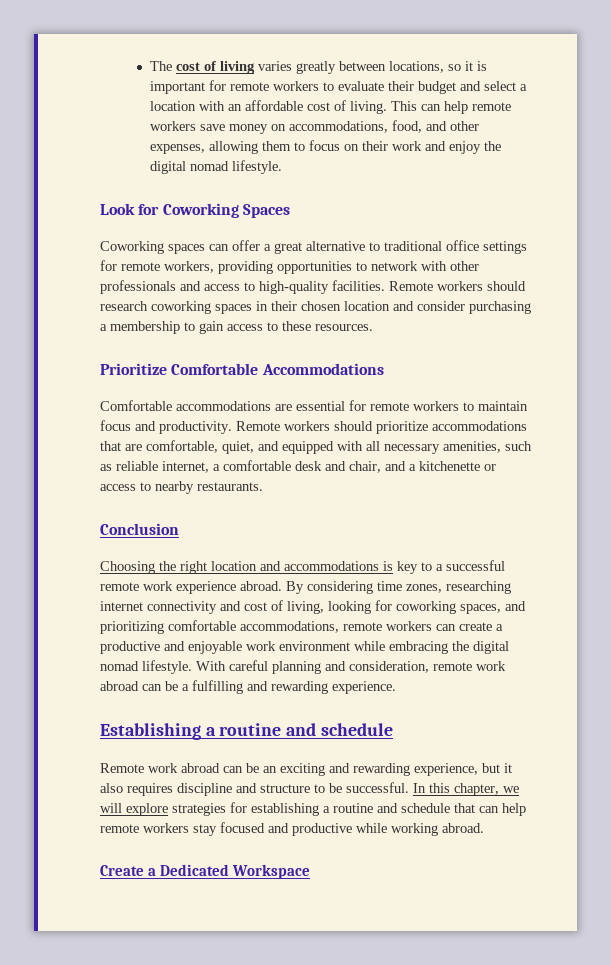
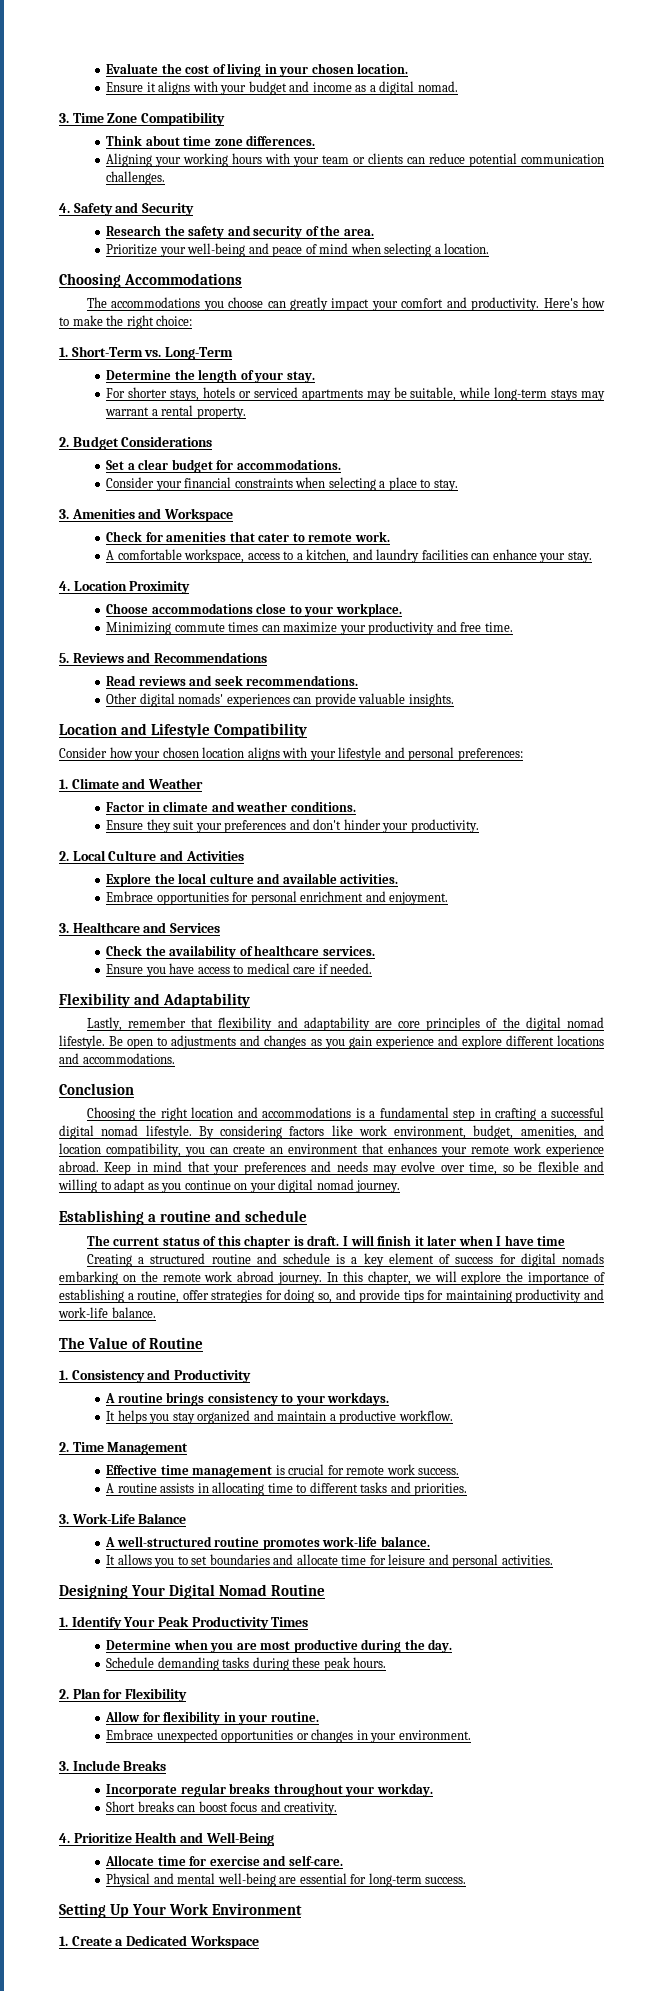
[150,61,173,71] The -> [106,63,182,74] Evaluate the
[258,61,488,74] [150,80,528,94] [150,100,512,114] [150,120,480,134] [150,140,502,154] [150,160,283,174] [100,203,290,218] [100,240,527,254] [100,260,479,274] [100,280,526,294] [100,301,531,314] [100,321,373,334] [100,363,384,375] [100,400,528,411] [100,420,527,434] [100,440,532,454] [100,460,496,473] [100,481,263,494] varies greatly between locations, so it is important for remote workers to evaluate their budget and select a location with an affordable cost of living. This can help remote workers save money on accommodations, food, and other expenses, allowing them to focus on their work and enjoy the digital nomad lifestyle. // Look for Coworking Spaces // Coworking spaces can offer a great alternative to traditional office settings for remote workers, providing opportunities to network with other professionals and access to high-quality facilities. Remote workers should research coworking spaces in their chosen location and consider purchasing a membership to gain access to these resources. // Prioritize Comfortable Accommodations // Comfortable accommodations are essential for remote workers to maintain focus and productivity. Remote workers should prioritize accommodations that are comfortable, quiet, and equipped with all necessary amenities, such as reliable internet, a comfortable desk and chair, and a kitchenette or access to nearby restaurants. -> [264,63,409,77] [106,81,458,95] [59,112,225,126] [106,135,316,146] [106,153,604,167] [106,171,166,185] [59,202,194,216] [106,225,374,239] [106,243,490,257] [59,273,242,288] [86,297,606,311] [59,315,193,329] [59,346,233,360] [106,369,315,383] [106,387,605,401] [105,405,246,419] [59,436,213,450] [106,459,341,473] [106,477,458,491] [59,508,233,522] [106,531,390,542] [106,549,592,563] [59,581,191,594] [106,603,402,617] [106,621,513,635] [59,652,267,663] [106,675,359,686] [106,693,454,707] [59,723,307,738] [59,747,523,761] [59,778,203,789] [106,801,356,812] [106,819,479,833] [59,850,244,861] [106,873,399,887] [106,891,449,905] [59,922,220,933] [106,945,375,959] [106,963,373,977] [59,993,250,1008] [86,1017,605,1031] [59,1035,604,1049] [59,1053,175,1064] in your chosen location. // Ensure it aligns with your budget and income as a digital nomad. // 3. Time Zone Compatibility // Think about time zone differences. // Aligning your working hours with your team or clients can reduce potential communication challenges. // 4. Safety and Security // Research the safety and security of the area. // Prioritize your well-being and peace of mind when selecting a location. // Choosing Accommodations // The accommodations you choose can greatly impact your comfort and productivity. Here's how to make the right choice: // 1. Short-Term vs. Long-Term // Determine the length of your stay. // For shorter stays, hotels or serviced apartments may be suitable, while long-term stays may warrant a rental property. // 2. Budget Considerations // Set a clear budget for accommodations. // Consider your financial constraints when selecting a place to stay. // 3. Amenities and Workspace // Check for amenities that cater to remote work. // A comfortable workspace, access to a kitchen, and laundry facilities can enhance your stay. // 4. Location Proximity // Choose accommodations close to your workplace. // Minimizing commute times can maximize your productivity and free time. // 5. Reviews and Recommendations // Read reviews and seek recommendations. // Other digital nomads' experiences can provide valuable insights. // Location and Lifestyle Compatibility // Consider how your chosen location aligns with your lifestyle and personal preferences: // 1. Climate and Weather // Factor in climate and weather conditions. // Ensure they suit your preferences and don't hinder your productivity. // 2. Local Culture and Activities // Explore the local culture and available activities. // Embrace opportunities for personal enrichment and enjoyment. // 3. Healthcare and Services // Check the availability of healthcare services. // Ensure you have access to medical care if needed. // Flexibility and Adaptability // Lastly, remember that flexibility and adaptability are core principles of the digital nomad lifestyle. Be open to adjustments and changes as you gain experience and explore different locations and accommodations.
[397,560,505,574] [100,581,511,594] [100,600,526,614] [100,620,503,634] [100,641,509,654] [100,660,506,674] [100,680,396,694] key to a successful remote work experience abroad. By considering time zones, researching internet connectivity and cost of living, looking for coworking spaces, and prioritizing comfortable accommodations, remote workers can create a productive and enjoyable work environment while embracing the digital nomad lifestyle. With careful planning and consideration, remote work abroad can be a fulfilling and rewarding experience. -> [369,1107,604,1121] [59,1125,604,1139] [59,1143,604,1157] [59,1161,604,1175] [58,1179,401,1193] a fundamental step in crafting a successful digital nomad lifestyle. By considering factors like work environment, budget, amenities, and location compatibility, you can create an environment that enhances your remote work experience abroad. Keep in mind that your preferences and needs may evolve over time, so be flexible and willing to adapt as you continue on your digital nomad journey.
[100,763,512,776] [100,782,409,796] Remote work abroad can be an exciting and rewarding experience, but it also requires discipline and structure to be successful. -> [86,1235,566,1249] [86,1253,604,1267] [59,1271,323,1285] The current status of this chapter is draft. I will finish it later when I have time // Creating a structured routine and schedule is a key element of success for digital nomads embarking on the remote work abroad journey.
[172,802,526,816] [100,822,484,836] strategies for establishing a routine and schedule that can help remote workers stay focused and productive while working abroad. // -> [506,1271,606,1285] [59,1289,604,1303] [58,1307,156,1318] [59,1337,203,1349] [59,1369,251,1383] [105,1392,390,1406] [106,1410,453,1424] [59,1442,189,1455] [106,1464,460,1478] [106,1482,468,1496] [59,1513,187,1524] [105,1536,430,1550] [106,1554,553,1568] [59,1584,325,1599] [59,1616,309,1630] [106,1639,453,1653] [106,1657,387,1671] [59,1688,187,1702] [105,1711,319,1725] [106,1729,471,1743] [59,1760,167,1771] [106,1783,433,1797] [106,1801,338,1815] [59,1832,274,1846] [105,1855,343,1866] [106,1873,467,1887] [59,1903,302,1918] [59,1936,68,1946] the importance of establishing a routine, offer strategies for doing so, and provide tips for maintaining productivity and work-life balance. // The Value of Routine // 1. Consistency and Productivity // A routine brings consistency to your workdays. // It helps you stay organized and maintain a productive workflow. // 2. Time Management // Effective time management is crucial for remote work success. // A routine assists in allocating time to different tasks and priorities. // 3. Work-Life Balance // A well-structured routine promotes work-life balance. // It allows you to set boundaries and allocate time for leisure and personal activities. // Designing Your Digital Nomad Routine // 1. Identify Your Peak Productivity Times // Determine when you are most productive during the day. // Schedule demanding tasks during these peak hours. // 2. Plan for Flexibility // Allow for flexibility in your routine. // Embrace unexpected opportunities or changes in your environment. // 3. Include Breaks // Incorporate regular breaks throughout your workday. // Short breaks can boost focus and creativity. // 4. Prioritize Health and Well-Being // Allocate time for exercise and self-care. // Physical and mental well-being are essential for long-term success. // Setting Up Your Work Environment // 1.

